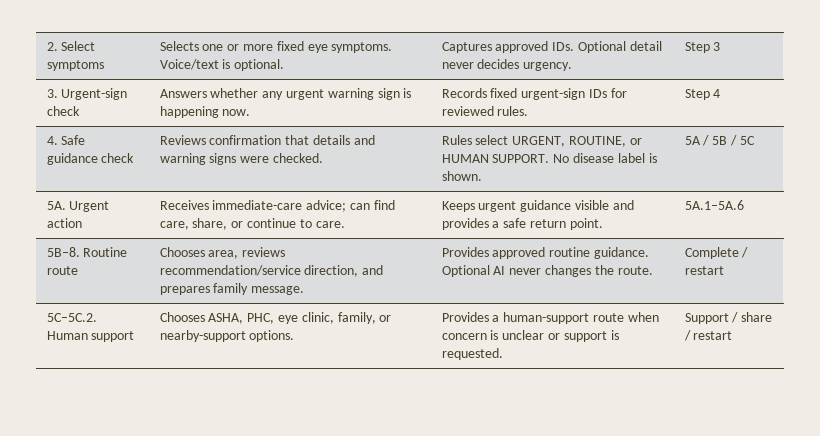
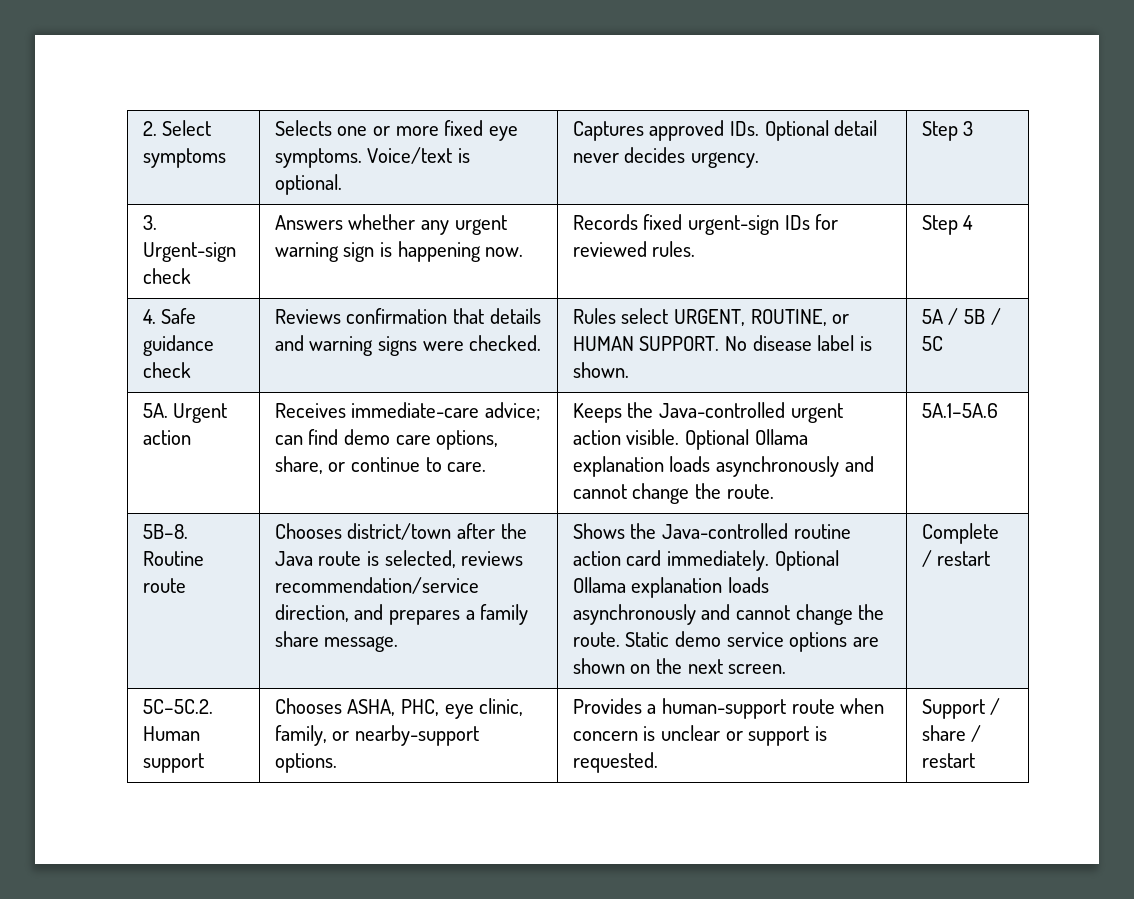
[159,221,189,230] care, -> [344,429,499,450] demo care options,
[478,200,634,212] [441,218,603,230] urgent guidance visible and provides a safe return point. -> [627,402,843,423] [572,429,808,450] [572,456,874,477] [572,483,774,504] the Java-controlled urgent action visible. Optional Ollama explanation loads asynchronously and cannot change the route.
[208,250,239,259] area, -> [347,523,527,540] [274,550,456,568] district/town after the Java route is selected,
[213,283,305,295] [441,247,649,259] [441,265,653,277] family message. | Provides approved routine guidance. Optional AI never changes the route. -> [465,604,529,625] [274,631,399,652] [572,523,851,539] [572,550,839,571] [572,577,770,598] [572,604,885,625] [572,631,879,652] [572,658,787,674] a family share message. | Shows the Java-controlled routine action card immediately. Optional Ollama explanation loads asynchronously and cannot change the route. Static demo service options are shown on the next screen.

